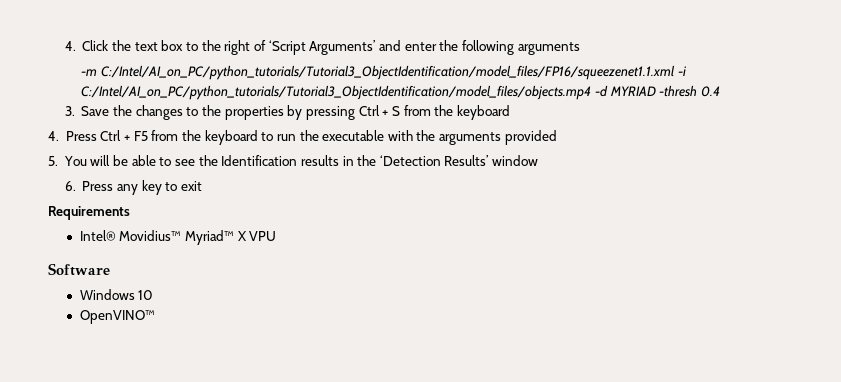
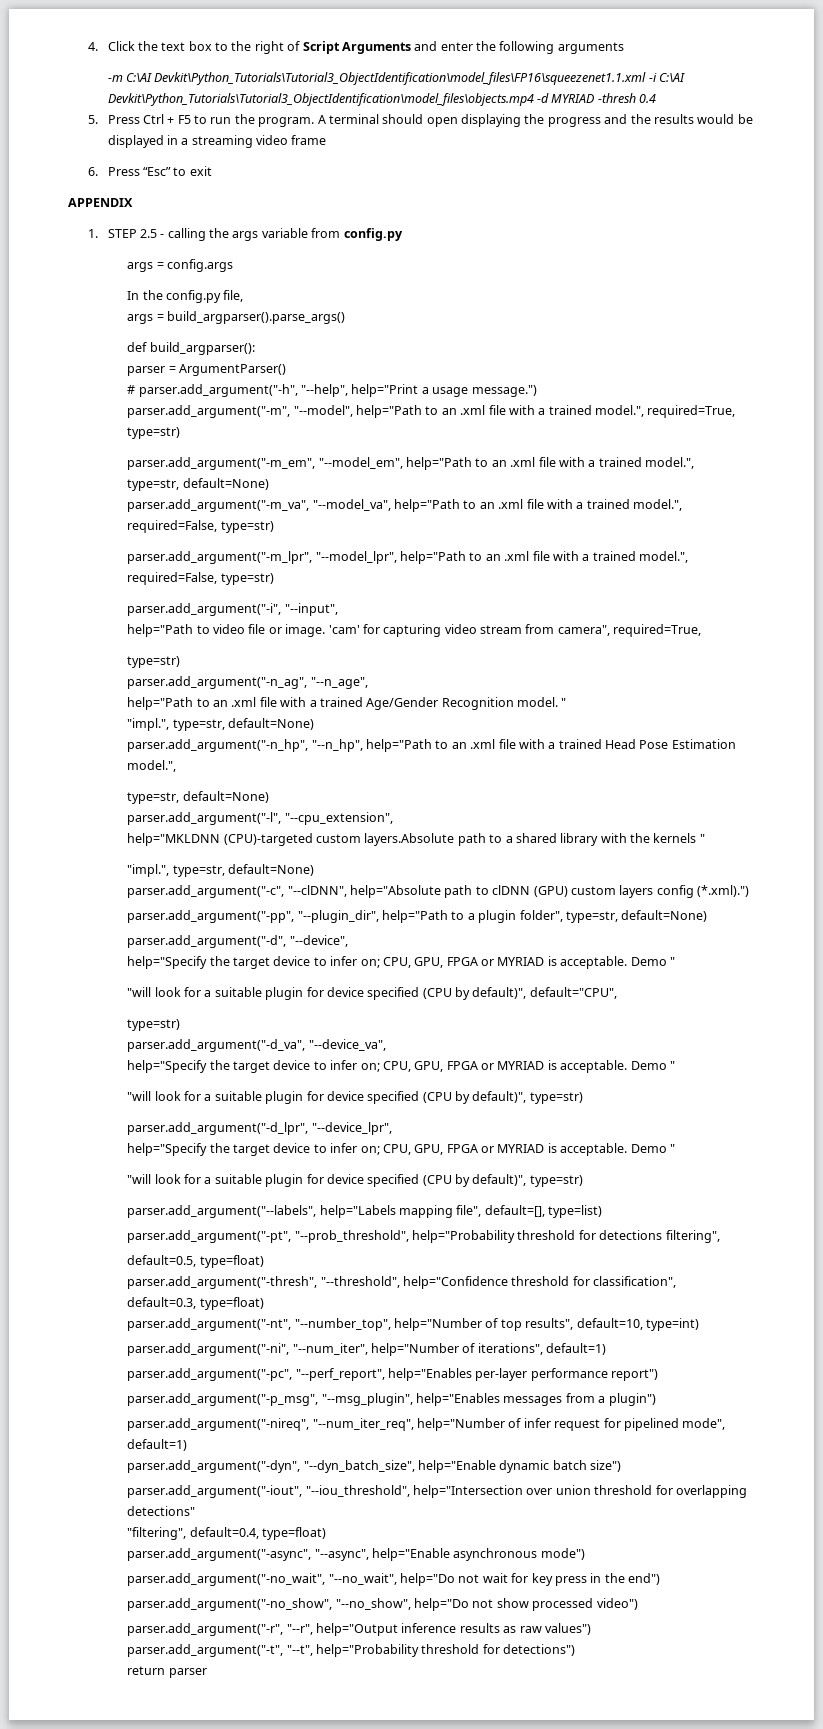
[268,40,376,55] ‘Script Arguments’ -> [302,41,411,54] Script Arguments
[101,65,687,80] [81,85,592,100] C:/Intel/AI_on_PC/python_tutorials/Tutorial3_ObjectIdentification/model_files/FP16/squeezenet1.1.xml -i C:/Intel/AI_on_PC/python_tutorials/Tutorial3_ObjectIdentification/model_files/objects.mp4 -> [125,72,686,85] [107,93,534,106] C:\AI Devkit\Python_Tutorials\Tutorial3_ObjectIdentification\model_files\FP16\squeezenet1.1.xml -i C:\AI Devkit\Python_Tutorials\Tutorial3_ObjectIdentification\model_files\objects.mp4
[64,105,510,120] [48,130,557,145] [48,155,539,166] 3. Save the changes to the properties by pressing Ctrl + S from the keyboard // 4. Press Ctrl + F5 from the keyboard to run the executable with the arguments provided // 5. You will be able to see the Identification results in the ‘Detection Results’ window -> [87,114,753,127] [107,135,327,148] 5. Press Ctrl + F5 to run the program. A terminal should open displaying the progress and the results would be displayed in a streaming video frame
[117,180,162,195] any key -> [142,167,171,176] “Esc”
[48,206,130,220] [79,230,277,245] [48,263,110,276] [79,289,154,300] [79,310,155,324] Requirements // Intel® Movidius™ Myriad™ X VPU // Software // Windows 10 // OpenVINO™ -> [68,198,133,207] [87,228,403,241] [127,259,234,272] [127,290,244,303] [127,311,346,324] [127,342,255,355] [127,364,287,376] [127,384,537,397] [127,405,736,418] [127,427,181,439] [127,457,695,470] [127,478,269,491] [127,499,683,512] [127,520,274,533] [127,551,689,564] [127,572,274,585] [127,603,338,616] [127,624,702,637] [127,656,181,668] [127,676,368,689] [127,697,567,710] [127,718,315,731] [127,739,736,752] [127,760,177,772] [127,791,269,804] [127,812,393,825] [127,833,705,846] [127,864,315,877] [127,885,750,898] [127,910,708,923] [127,935,348,948] [127,956,675,969] [127,987,617,1000] [127,1019,181,1031] [127,1039,386,1052] [127,1060,675,1073] [127,1091,583,1104] [127,1122,392,1135] [127,1143,675,1156] [127,1174,583,1187] [127,1205,603,1218] [127,1230,720,1243] [127,1255,264,1268] [127,1276,677,1289] [127,1297,264,1310] [127,1318,699,1331] [127,1343,607,1356] [127,1368,659,1381] [127,1393,656,1406] [127,1418,726,1431] [127,1439,188,1451] [127,1460,622,1473] [127,1485,747,1498] [127,1506,196,1516] [127,1527,327,1540] [127,1548,585,1561] [127,1573,661,1586] [127,1598,638,1611] [127,1623,591,1636] [127,1644,576,1657] [127,1666,207,1678] APPENDIX // 1. STEP 2.5 - calling the args variable from config.py // args = config.args // In the config.py file, // args = build_argparser().parse_args() // def build_argparser(): // parser = ArgumentParser() // # parser.add_argument("-h", "--help", help="Print a usage message.") // parser.add_argument("-m", "--model", help="Path to an .xml file with a trained model.", required=True, type=str) // parser.add_argument("-m_em", "--model_em", help="Path to an .xml file with a trained model.", // type=str, default=None) // parser.add_argument("-m_va", "--model_va", help="Path to an .xml file with a trained model.", required=False, type=str) // parser.add_argument("-m_lpr", "--model_lpr", help="Path to an .xml file with a trained model.", required=False, type=str) // parser.add_argument("-i", "--input", // help="Path to video file or image. 'cam' for capturing video stream from camera", required=True, // type=str) // parser.add_argument("-n_ag", "--n_age", // help="Path to an .xml file with a trained Age/Gender Recognition model. " // "impl.", type=str, default=None) // parser.add_argument("-n_hp", "--n_hp", help="Path to an .xml file with a trained Head Pose Estimation model.", // type=str, default=None) // parser.add_argument("-l", "--cpu_extension", // help="MKLDNN (CPU)-targeted custom layers.Absolute path to a shared library with the kernels " // "impl.", type=str, default=None) // parser.add_argument("-c", "--clDNN", help="Absolute path to clDNN (GPU) custom layers config (*.xml).") // parser.add_argument("-pp", "--plugin_dir", help="Path to a plugin folder", type=str, default=None) // parser.add_argument("-d", "--device", // help="Specify the target device to infer on; CPU, GPU, FPGA or MYRIAD is acceptable. Demo " // "will look for a suitable plugin for device specified (CPU by default)", default="CPU", // type=str) // parser.add_argument("-d_va", "--device_va", // help="Specify the target device to infer on; CPU, GPU, FPGA or MYRIAD is acceptable. Demo " // "will look for a suitable plugin for device specified (CPU by default)", type=str) // parser.add_argument("-d_lpr", "--device_lpr", // help="Specify the target device to infer on; CPU, GPU, FPGA or MYRIAD is acceptable. Demo " // "will look for a suitable plugin for device specified (CPU by default)", type=str) // parser.add_argument("--labels", help="Labels mapping file", default=[], type=list) // parser.add_argument("-pt", "--prob_threshold", help="Probability threshold for detections filtering", // default=0.5, type=float) // parser.add_argument("-thresh", "--threshold", help="Confidence threshold for classification", // default=0.3, type=float) // parser.add_argument("-nt", "--number_top", help="Number of top results", default=10, type=int) // parser.add_argument("-ni", "--num_iter", help="Number of iterations", default=1) // parser.add_argument("-pc", "--perf_report", help="Enables per-layer performance report") // parser.add_argument("-p_msg", "--msg_plugin", help="Enables messages from a plugin") // parser.add_argument("-nireq", "--num_iter_req", help="Number of infer request for pipelined mode", default=1) // parser.add_argument("-dyn", "--dyn_batch_size", help="Enable dynamic batch size") // parser.add_argument("-iout", "--iou_threshold", help="Intersection over union threshold for overlapping detections" // "filtering", default=0.4, type=float) // parser.add_argument("-async", "--async", help="Enable asynchronous mode") // parser.add_argument("-no_wait", "--no_wait", help="Do not wait for key press in the end") // parser.add_argument("-no_show", "--no_show", help="Do not show processed video") // parser.add_argument("-r", "--r", help="Output inference results as raw values") // parser.add_argument("-t", "--t", help="Probability threshold for detections") // return parser

